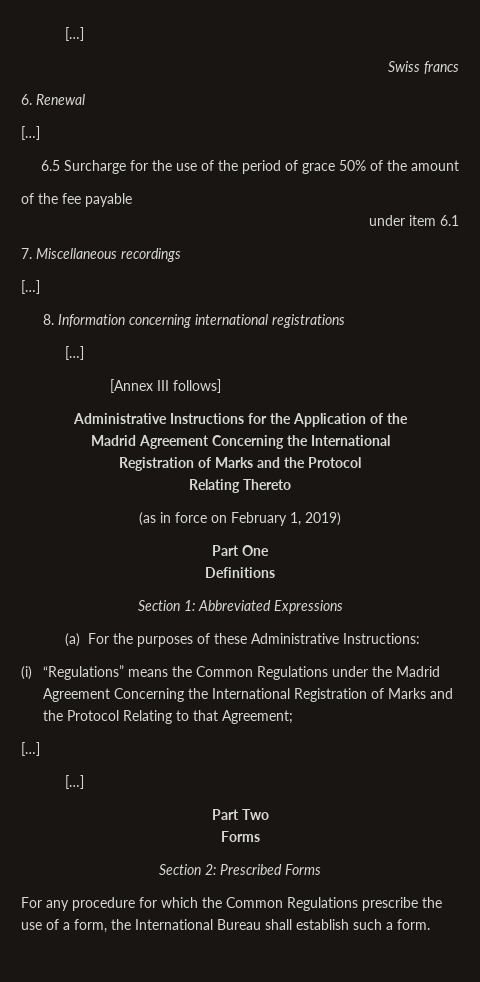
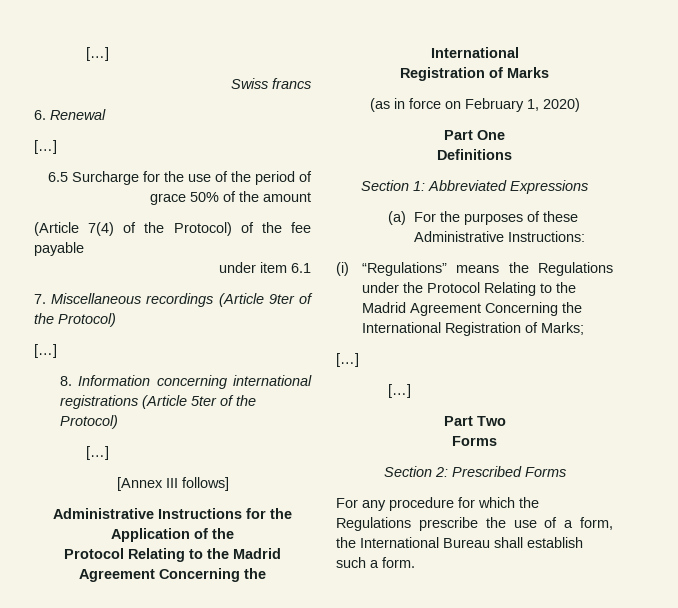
(459, 165) none -> [34,222,232,236] (Article 7(4) of the Protocol)
(181, 255) none -> [218,293,313,307] [34,313,116,327] (Article 9ter of the Protocol)
(346, 321) none -> [141,395,256,409] [59,415,118,429] (Article 5ter of the Protocol)
(408, 418) none -> [64,548,229,562] Protocol Relating to the
[257,457,361,468] [189,479,291,493] and the Protocol // Relating Thereto -> (549, 72) none
[305,512,341,526] 2019) -> [542,98,580,112] 2020)
[196,666,254,677] Common -> (529, 267) none
(393, 671) none -> [426,282,576,296] Protocol Relating to the
[388,688,454,699] [43,710,294,724] Marks and the Protocol Relating to that Agreement; -> [540,322,584,335] Marks;
[226,897,283,908] Common -> (539, 502) none

